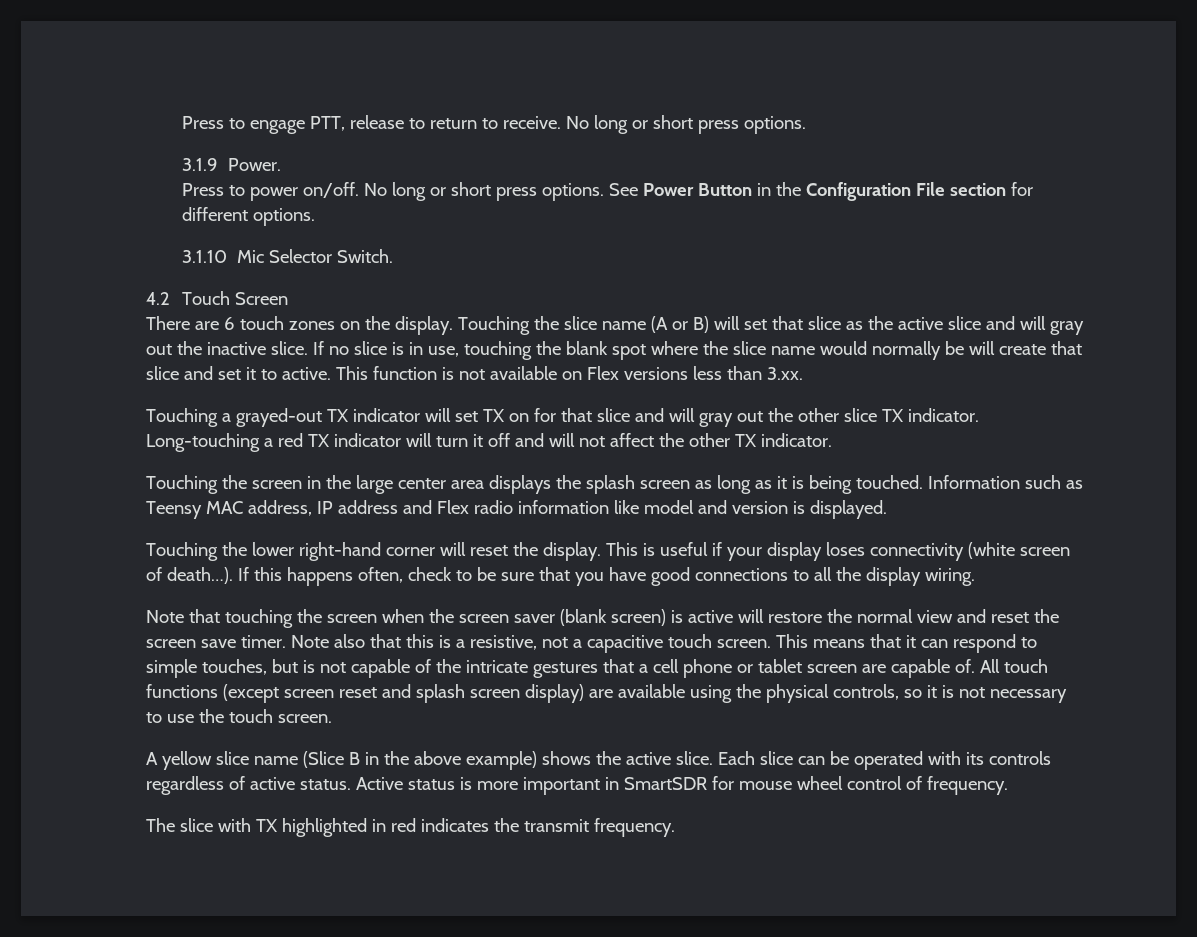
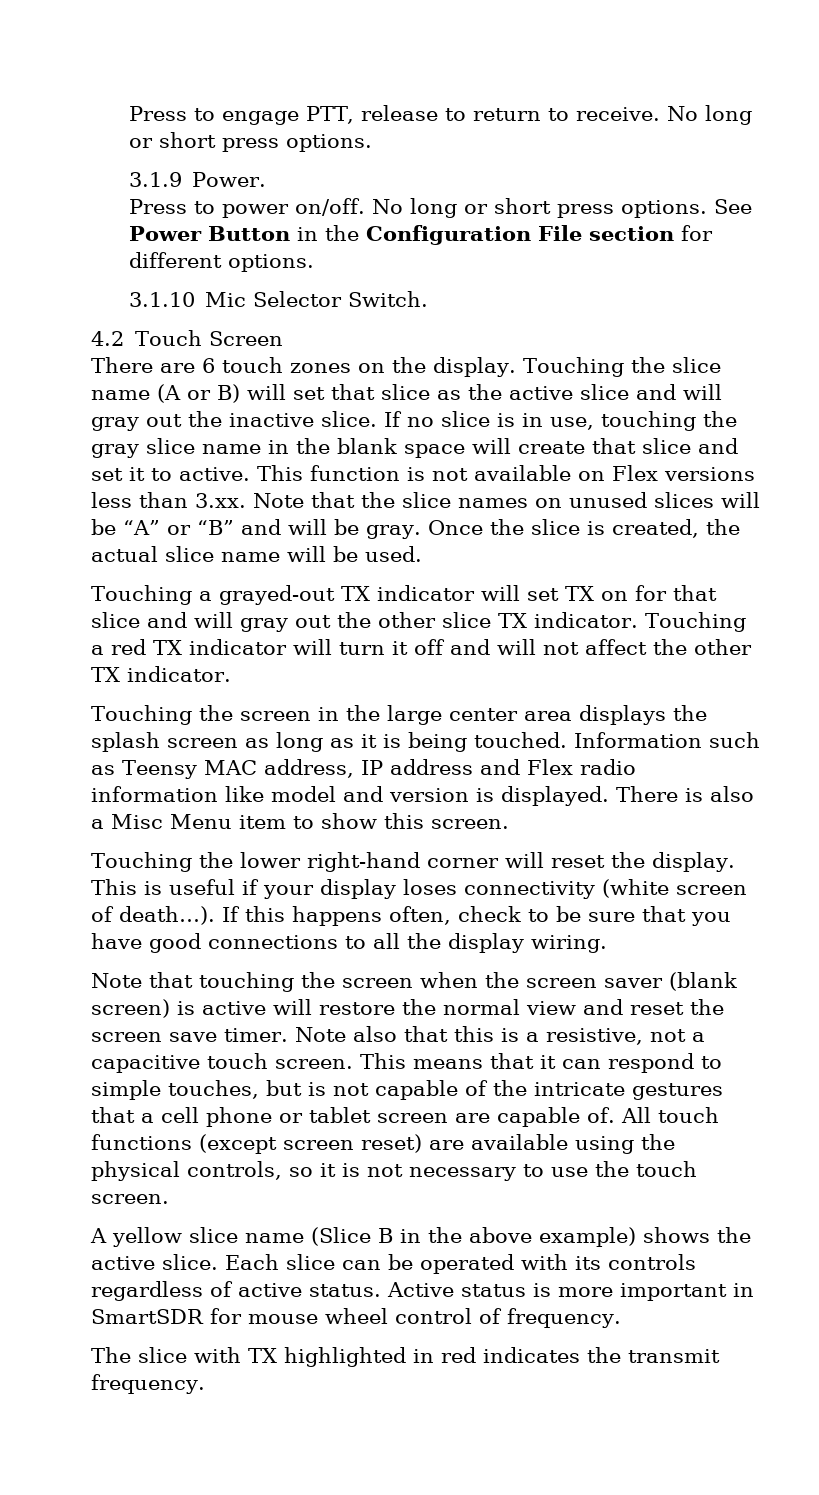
[565,341,964,360] blank spot where the slice name would normally be -> [91,438,466,458] gray slice name in the blank space
(803, 373) none -> [253,492,761,508] [91,519,741,539] [91,546,423,562] Note that the slice names on unused slices will be “A” or “B” and will be gray. Once the slice is created, the actual slice name will be used.
[145,433,260,452] Long-touching -> [645,612,747,632] Touching
(887, 509) none -> [616,786,755,802] [91,813,510,829] There is also a Misc Menu item to show this screen.
[338,684,584,703] reset and splash screen display) -> [361,1134,423,1153] reset)

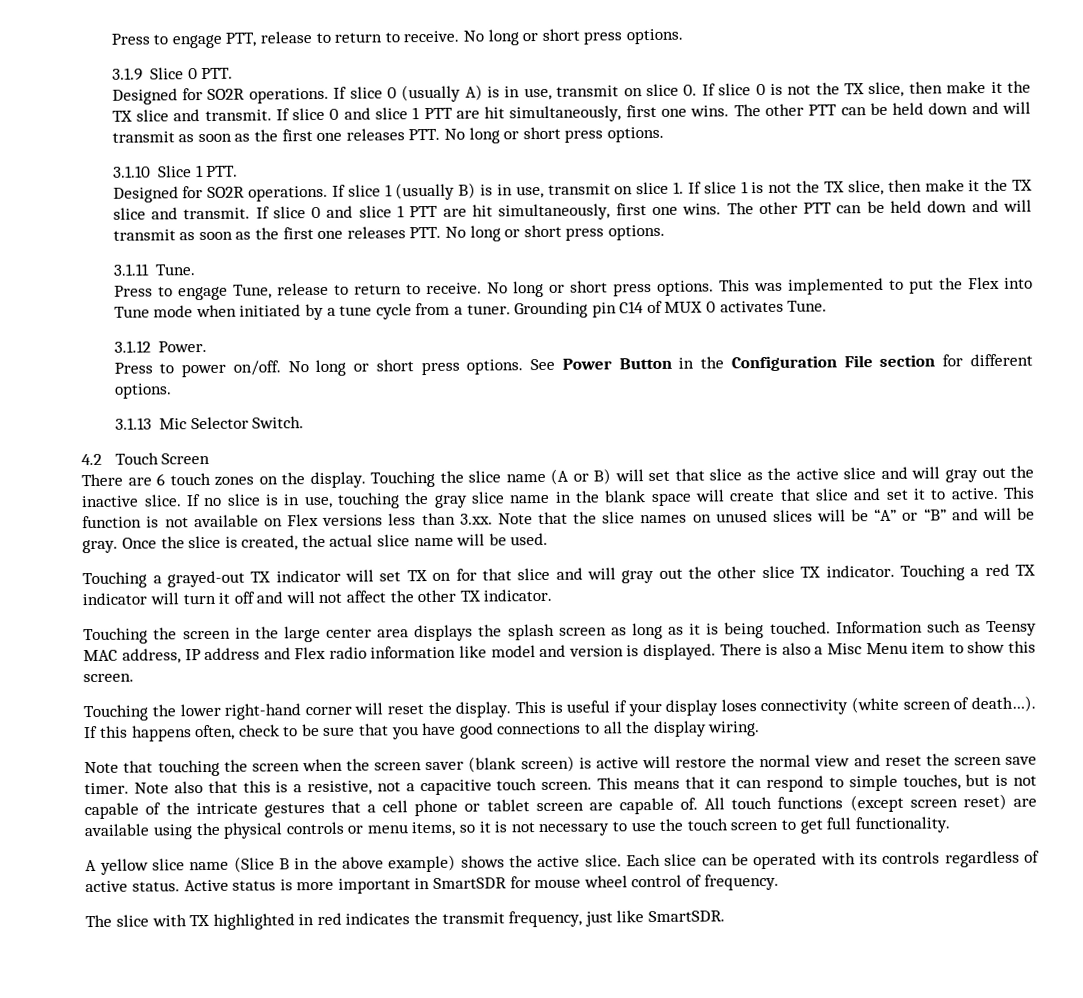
(182, 179) none -> [150,67,234,80] [111,80,1031,105] [111,101,1031,123] [111,126,664,144] [112,164,239,178] [112,178,1034,203] [112,199,1032,221] [112,224,665,242] [112,263,196,276] [113,276,1034,301] [113,300,828,321] [113,340,151,353] Slice 0 PTT. // Designed for SO2R operations. If slice 0 (usually A) is in use, transmit on slice 0. If slice 0 is not the TX slice, then make it the TX slice and transmit. If slice 0 and slice 1 PTT are hit simultaneously, first one wins. The other PTT can be held down and will transmit as soon as the first one releases PTT. No long or short press options. // 3.1.10 Slice 1 PTT. // Designed for SO2R operations. If slice 1 (usually B) is in use, transmit on slice 1. If slice 1 is not the TX slice, then make it the TX slice and transmit. If slice 0 and slice 1 PTT are hit simultaneously, first one wins. The other PTT can be held down and will transmit as soon as the first one releases PTT. No long or short press options. // 3.1.11 Tune. // Press to engage Tune, release to return to receive. No long or short press options. This was implemented to put the Flex into Tune mode when initiated by a tune cycle from a tuner. Grounding pin C14 of MUX 0 activates Tune. // 3.1.12
[128,292,195,307] 3.1.10 -> [114,417,152,430] 3.1.13
[187,1161,283,1180] controls, -> [285,821,456,837] controls or menu items,
[91,1194,170,1204] screen. -> [730,816,950,834] screen to get full functionality.
[91,1374,206,1394] frequency. -> [508,910,725,928] frequency, just like SmartSDR.

